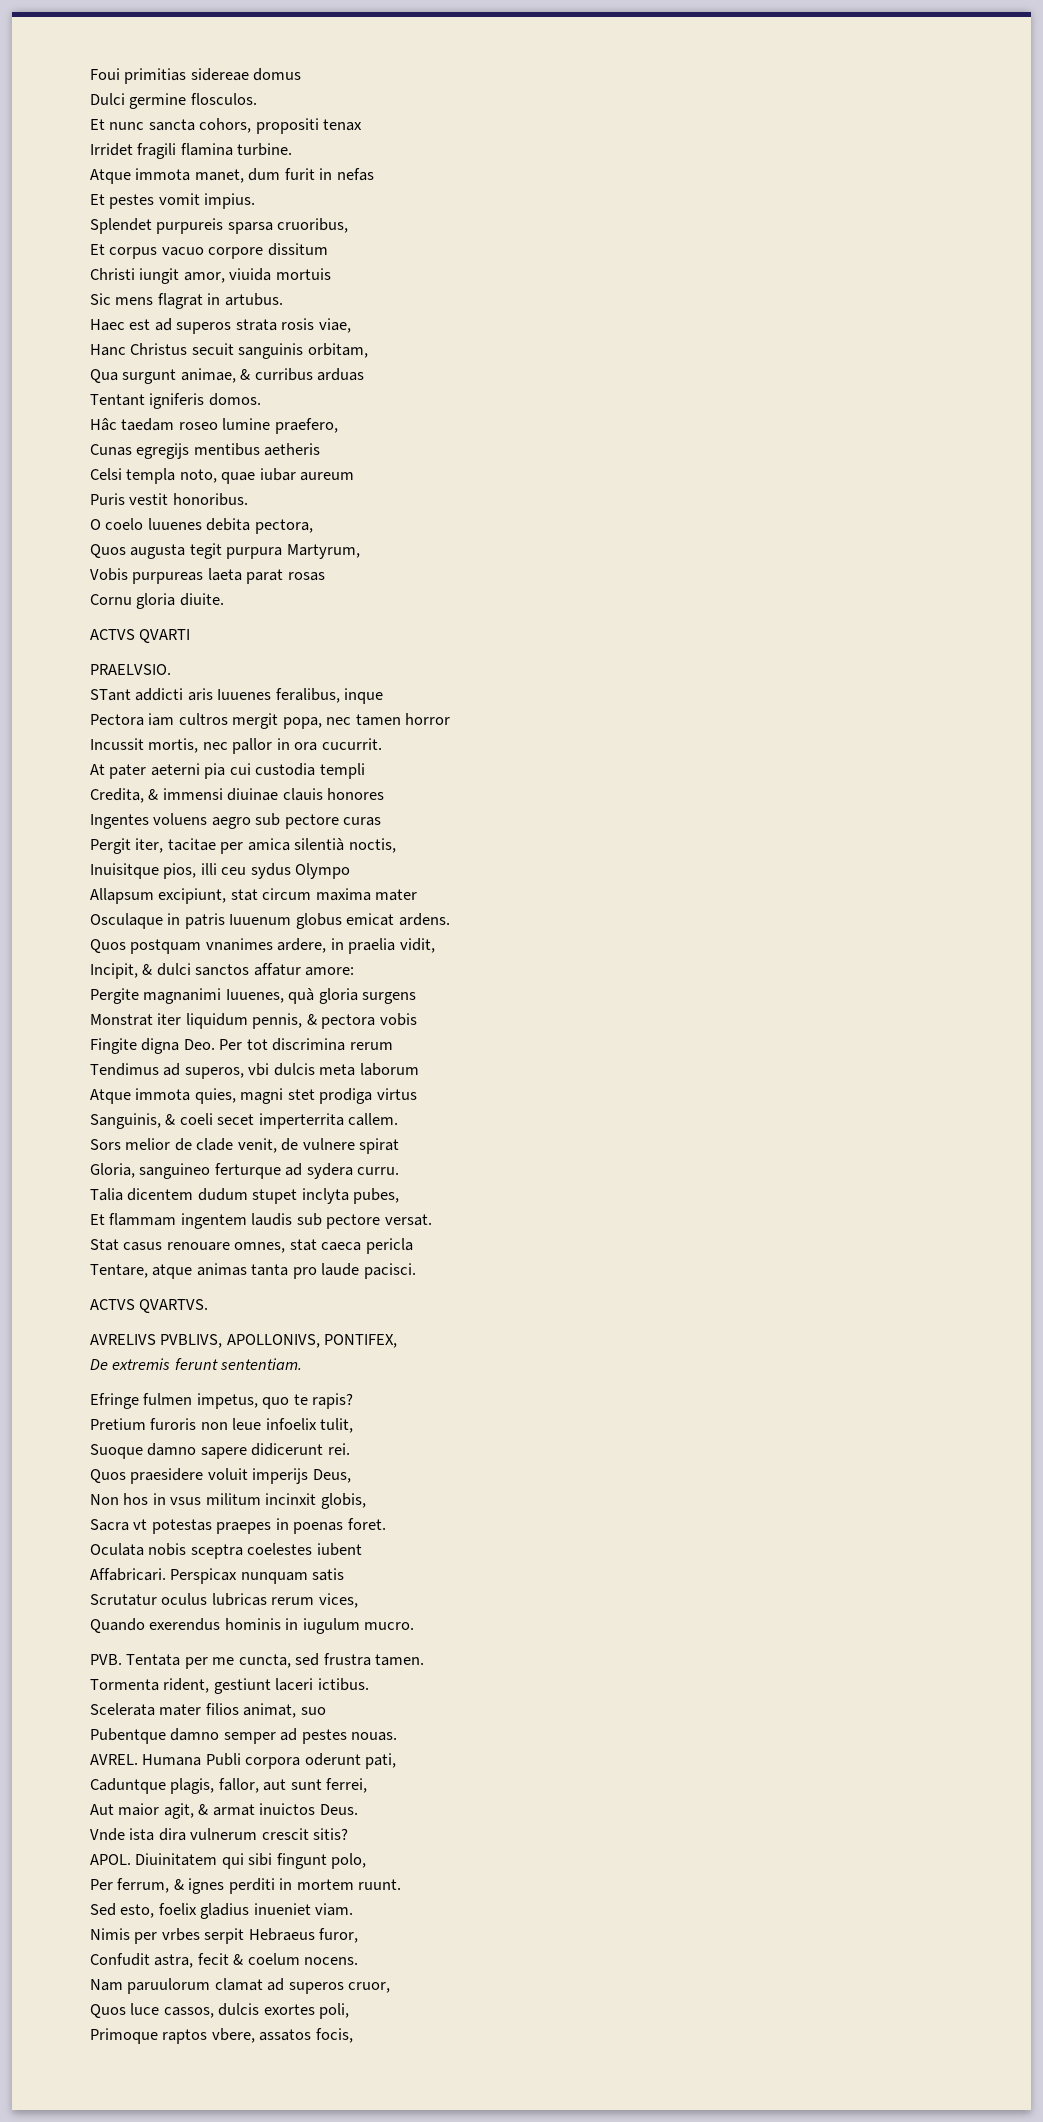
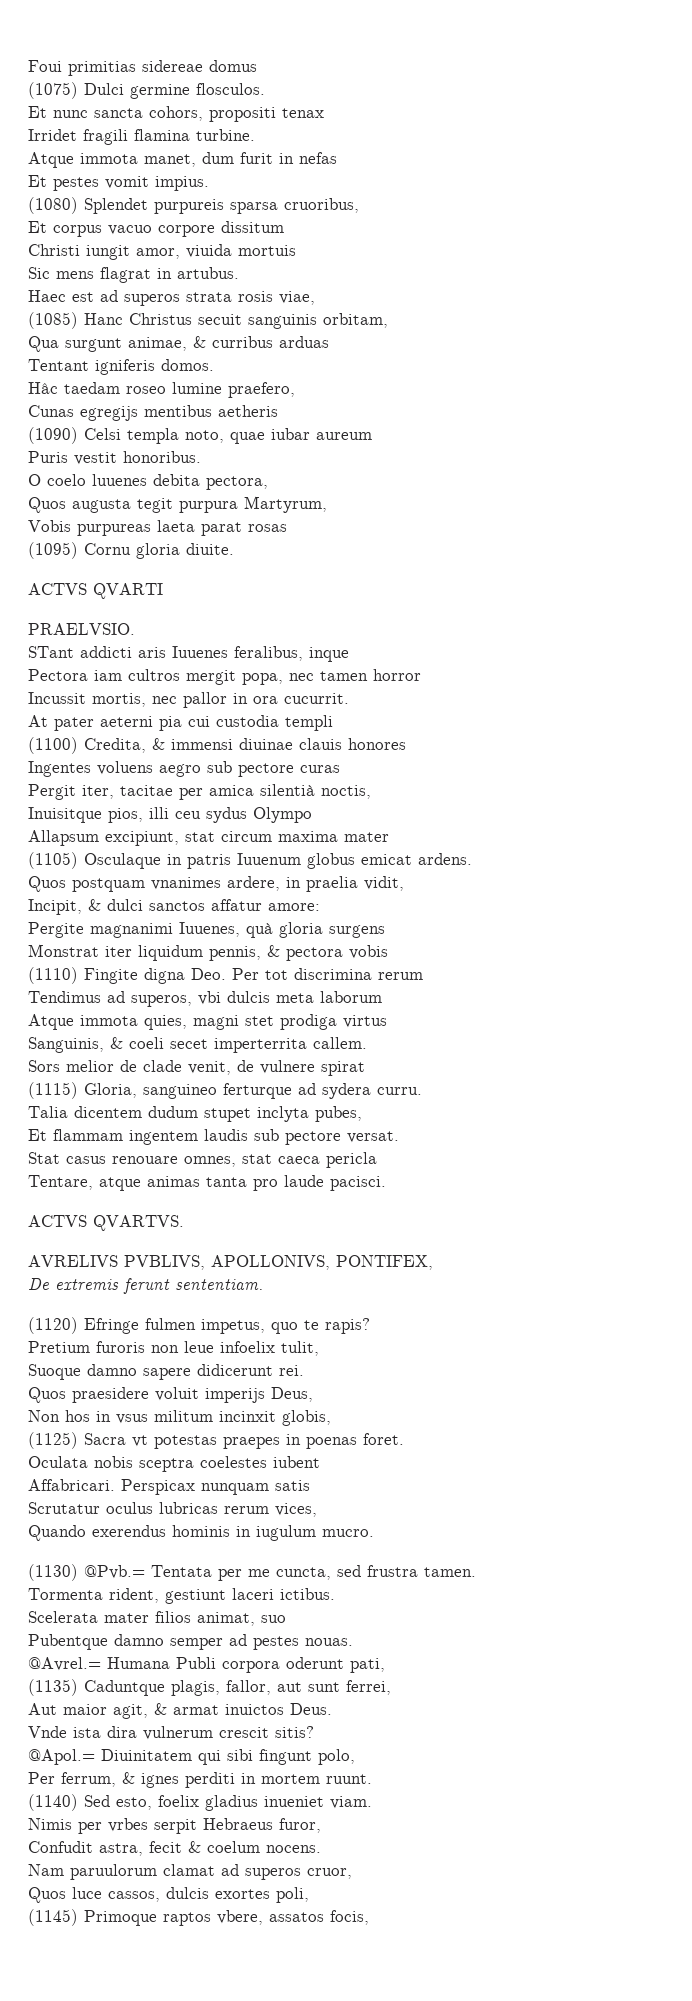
(302, 74) none -> [28,82,78,99] (1075)
(256, 201) none -> [28,197,78,214] (1080)
(351, 325) none -> [28,312,78,329] (1085)
(321, 449) none -> [28,427,78,444] (1090)
(325, 576) none -> [28,542,78,559] (1095)
(365, 771) none -> [28,737,78,754] (1100)
(418, 895) none -> [28,852,78,869] (1105)
(417, 1019) none -> [28,967,78,984] (1110)
(400, 1146) none -> [28,1082,78,1099] (1115)
(303, 1364) none -> [28,1317,78,1334] (1120)
(366, 1501) none -> [28,1432,78,1449] (1125)
[90,1654,122,1665] PVB. -> [28,1564,145,1581] (1130) @Pvb.=
[90,1754,138,1765] AVREL. -> [28,1657,101,1671] @Avrel.=
(397, 1761) none -> [28,1679,78,1696] (1135)
[90,1854,131,1865] APOL. -> [28,1749,95,1765] @Apol.=
(402, 1884) none -> [28,1794,78,1811] (1140)
(350, 2011) none -> [28,1909,78,1926] (1145)

